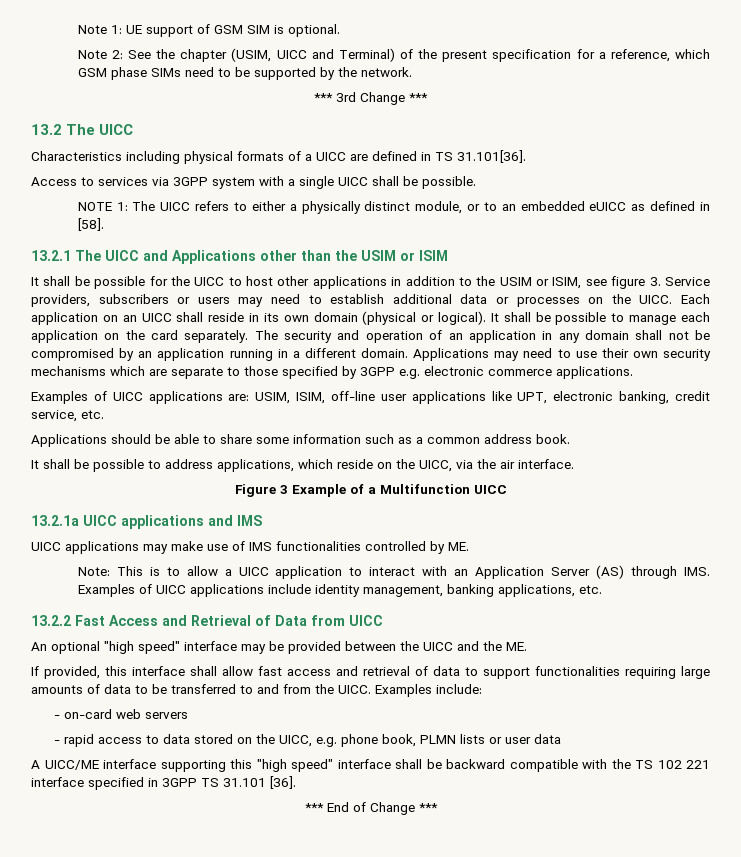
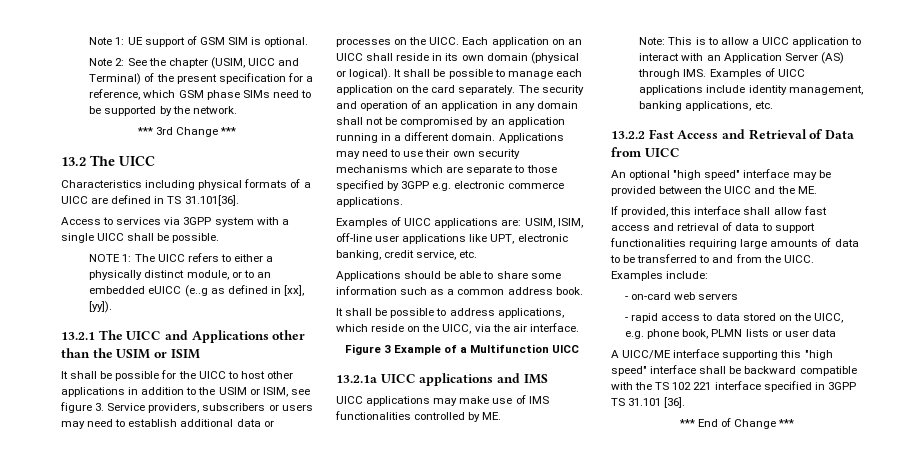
(627, 206) none -> [184,285,208,297] (e..g
[77,218,104,231] [58]. -> [283,285,304,296] [89,301,113,313] [xx], [yy]).

